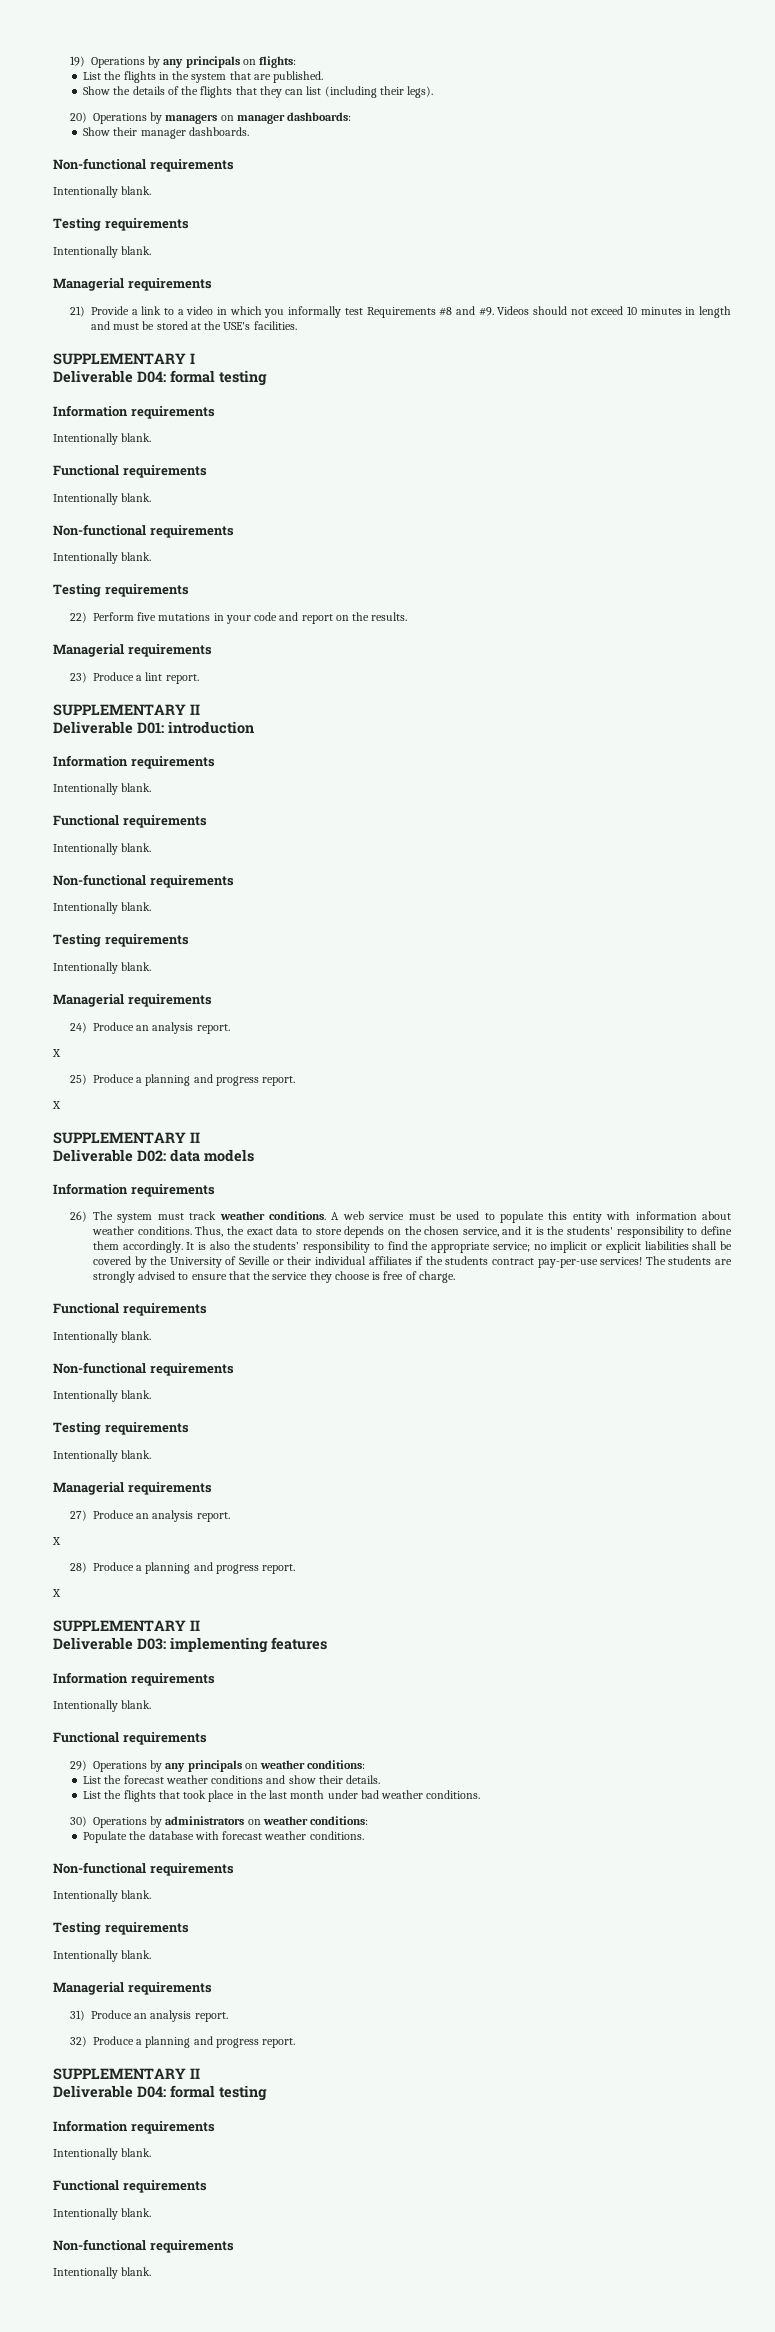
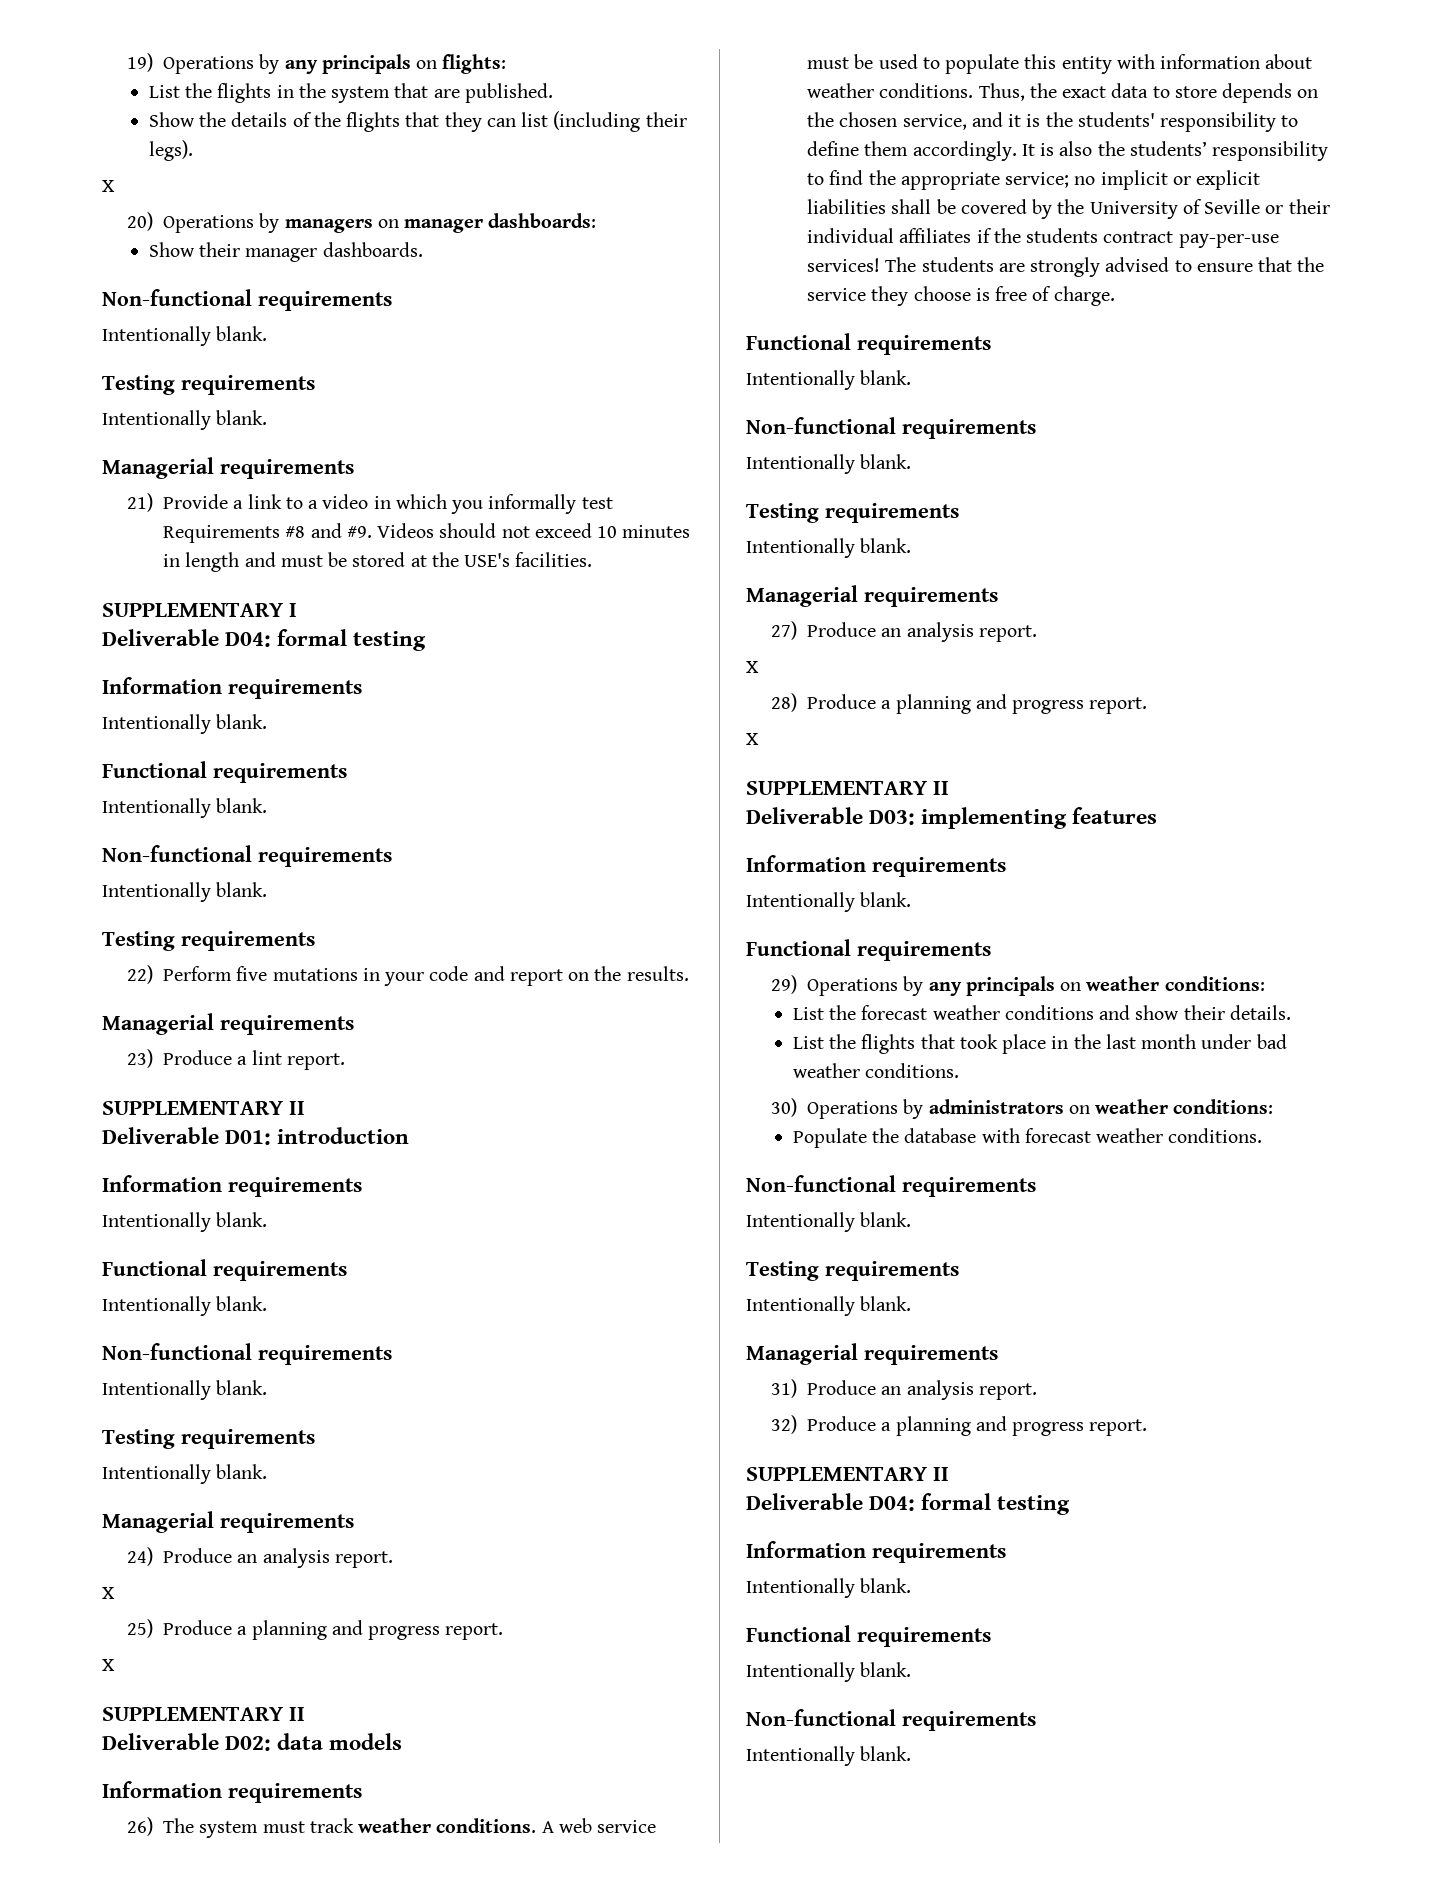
(434, 92) none -> [102,180,115,192] // X

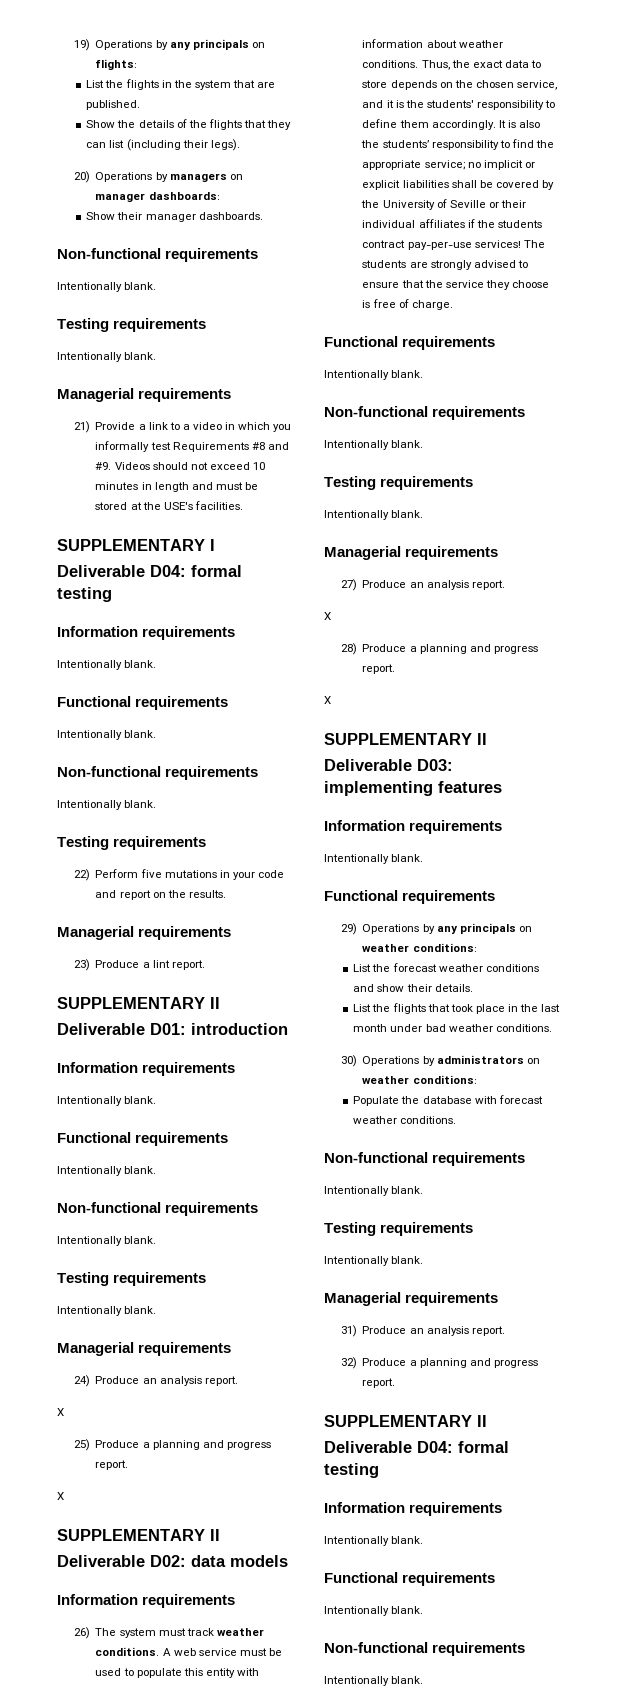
[102,180,115,192] // X -> (240, 145) none

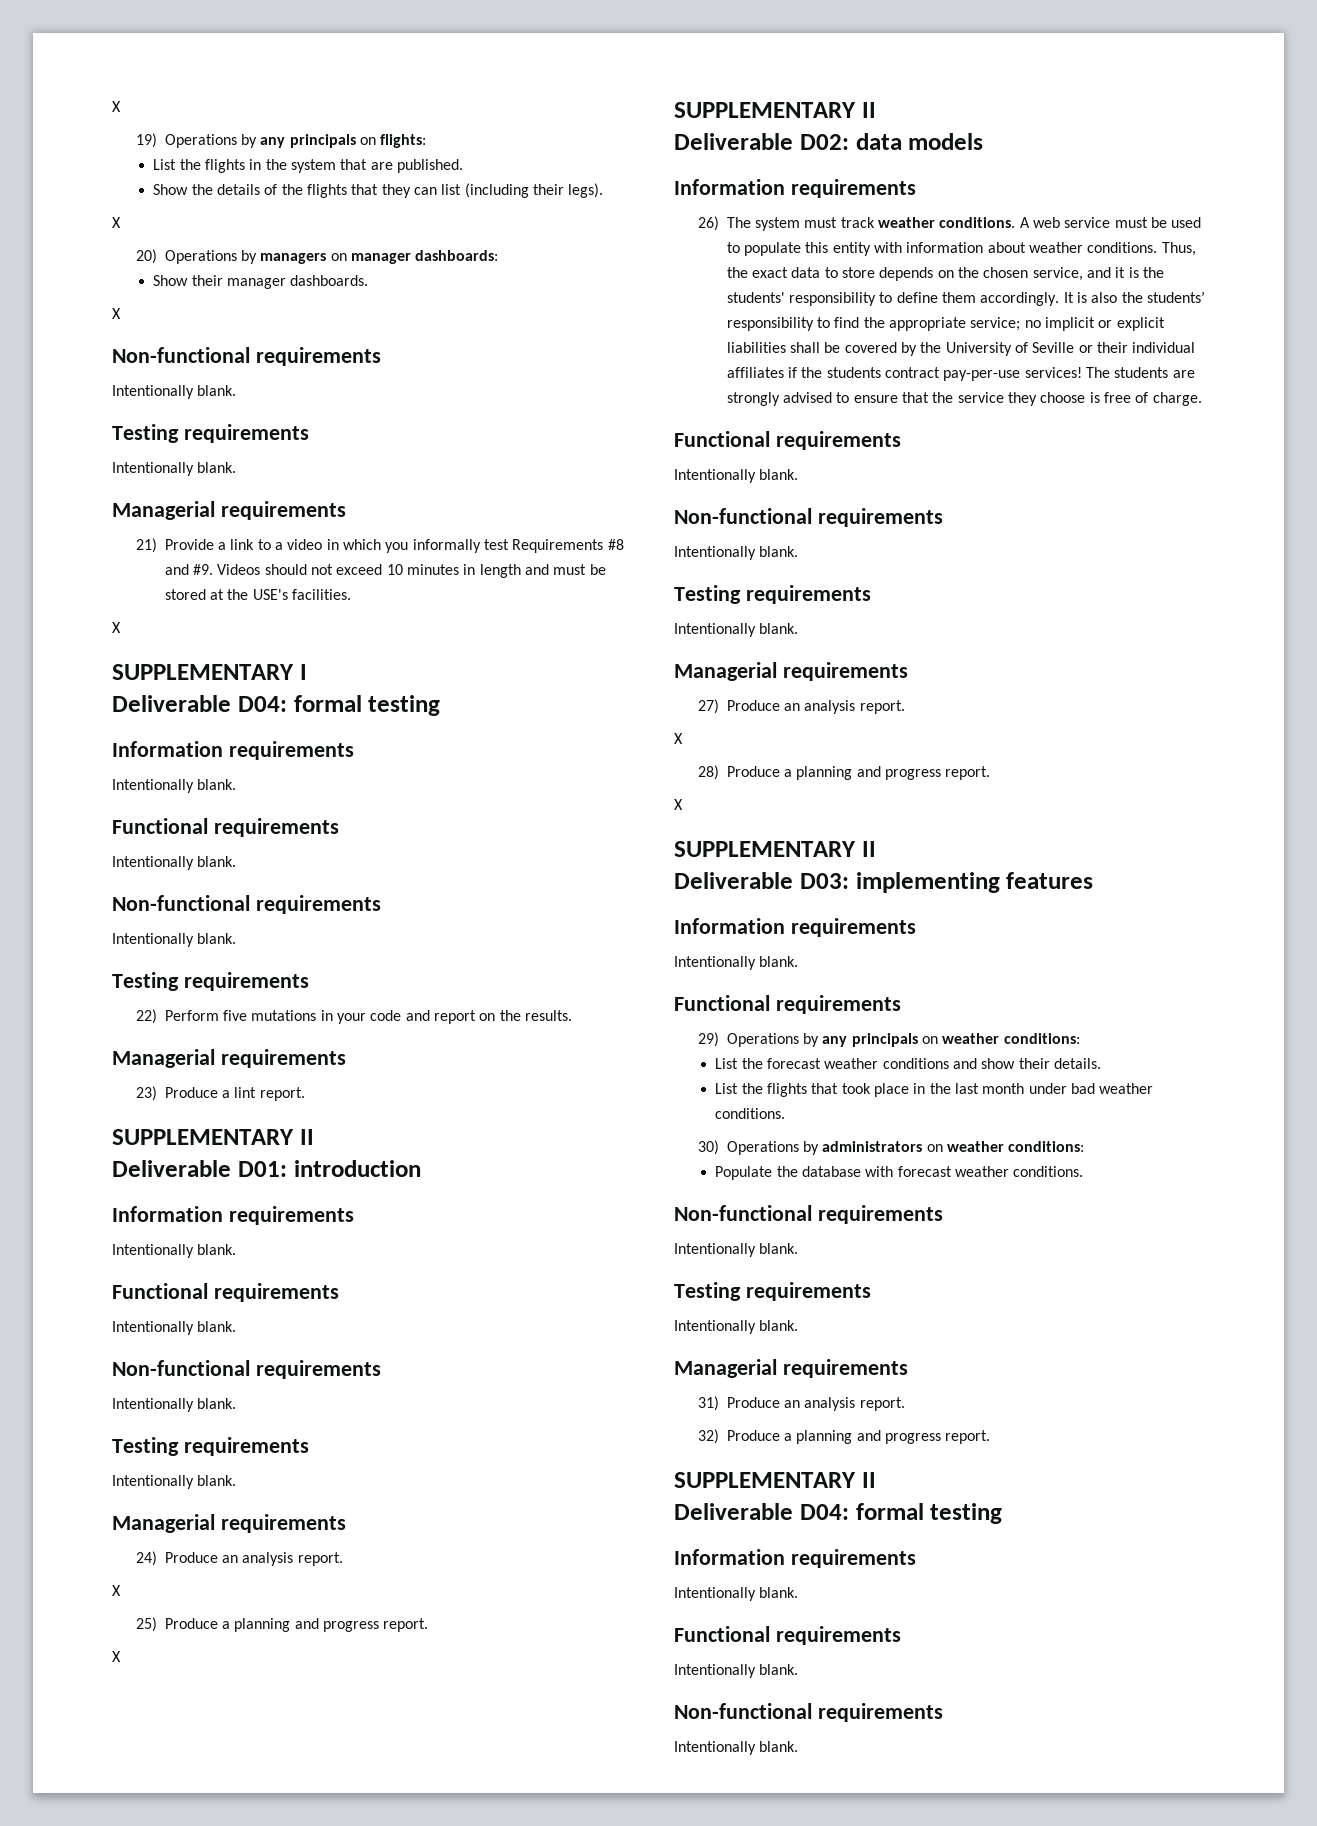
(73, 45) none -> [112,101,121,112] X //
(240, 145) none -> [112,217,121,228] // X
(263, 216) none -> [112,308,121,319] // X
(243, 505) none -> [112,622,121,633] // X

